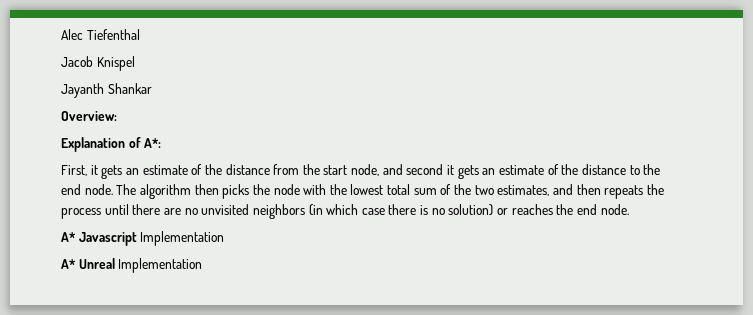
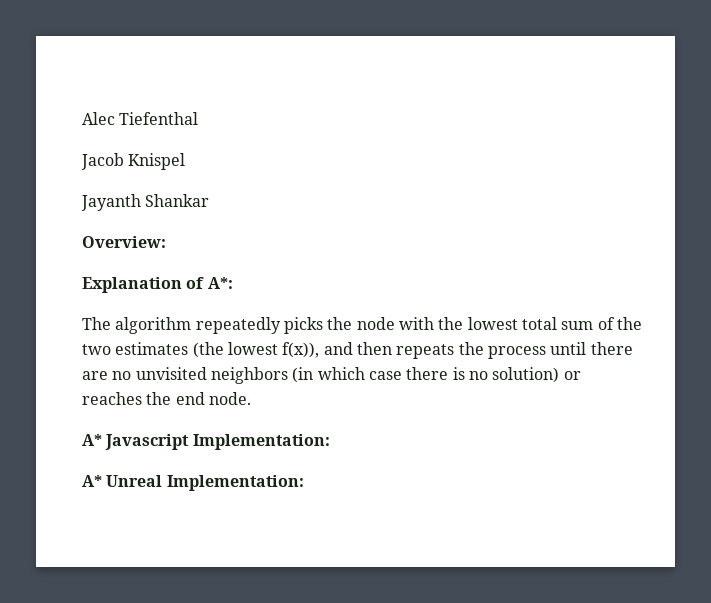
[61,164,661,179] [61,184,113,195] First, it gets an estimate of the distance from the start node, and second it gets an estimate of the distance to the end node. -> (233, 283) none
[194,184,219,195] then -> [195,317,281,334] repeatedly
[497,185,550,196] estimates, -> [115,342,320,358] estimates (the lowest f(x)),
[140,231,225,246] Implementation -> [192,434,330,450] Implementation:
[118,258,203,273] Implementation -> [166,475,304,491] Implementation:

